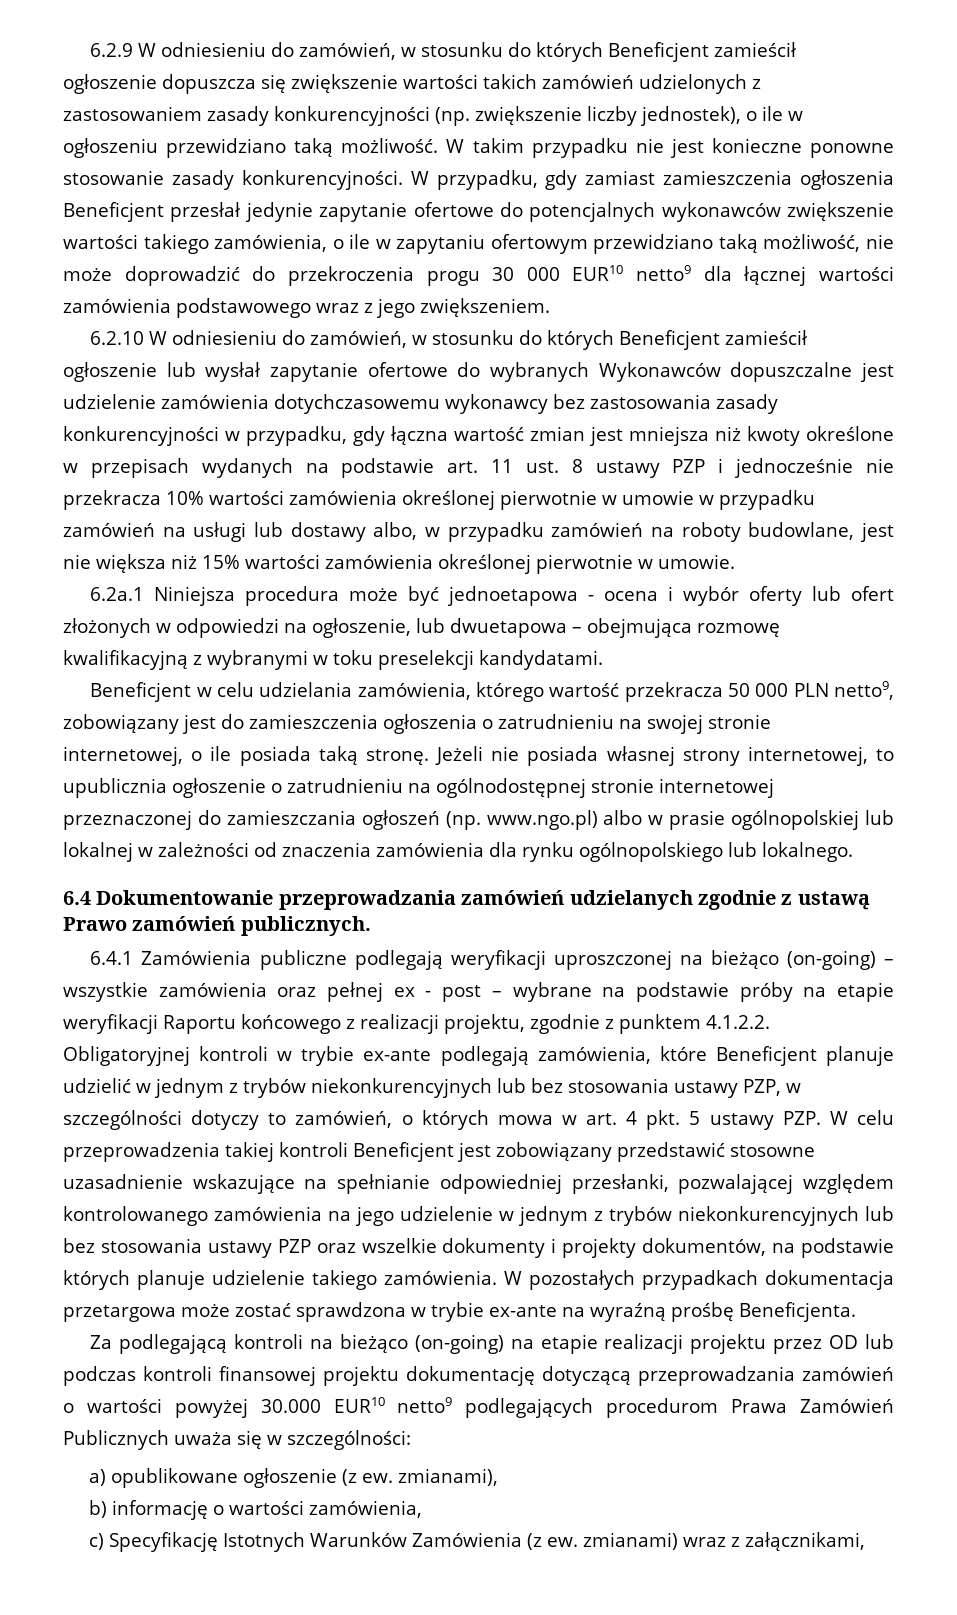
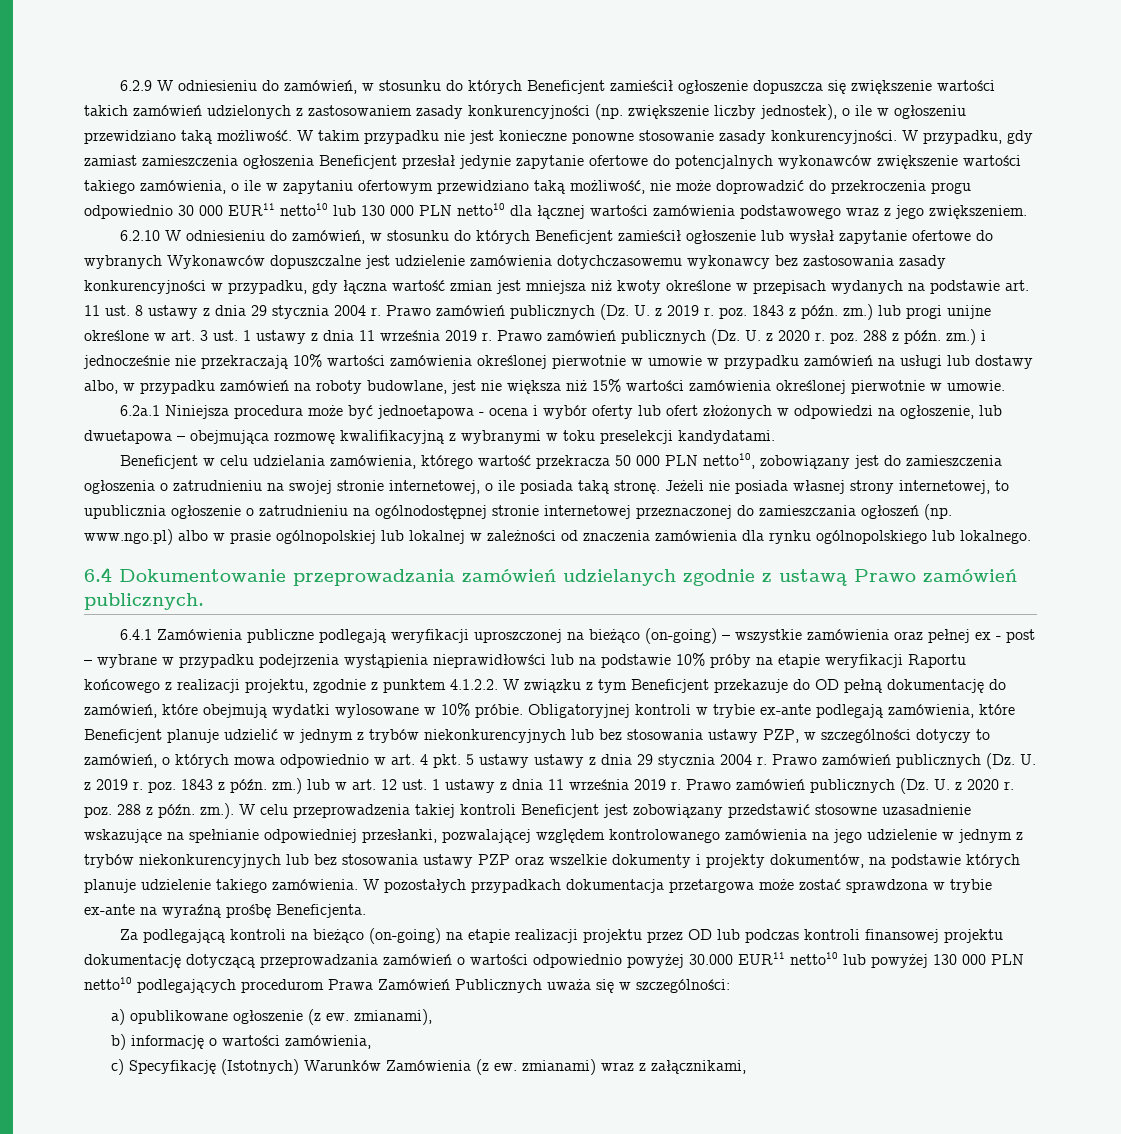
(480, 278) none -> [84,205,173,219] odpowiednio
[572,265,692,281] EUR10 netto9 -> [228,203,505,216] EUR11 netto10 lub 130 000 PLN netto10
[672,459,706,473] PZP -> [203,304,991,320] [84,329,976,345] z dnia 29 stycznia 2004 r. Prawo zamówień publicznych (Dz. U. z 2019 r. poz. 1843 z późn. zm.) lub progi unijne określone w art. 3 ust. 1 ustawy z dnia 11 września 2019 r. Prawo zamówień publicznych (Dz. U. z 2020 r. poz. 288 z późn. zm.)
[63,490,161,510] przekracza -> [201,355,289,369] przekraczają
[834,681,895,700] netto9, -> [702,453,755,469] netto10,
[602,982,729,1002] na podstawie -> [162,653,705,668] w przypadku podejrzenia wystąpienia nieprawidłowści lub na podstawie 10%
(770, 1022) none -> [503,679,1006,693] [84,703,523,718] W związku z tym Beneficjent przekazuje do OD pełną dokumentację do zamówień, które obejmują wydatki wylosowane w 10% próbie.
(553, 1120) none -> [280,754,369,768] odpowiednio
[782,1111,821,1125] PZP. -> [534,753,1036,769] [84,778,1014,794] [84,803,234,819] ustawy z dnia 29 stycznia 2004 r. Prawo zamówień publicznych (Dz. U. z 2019 r. poz. 1843 z późn. zm.) lub w art. 12 ust. 1 ustawy z dnia 11 września 2019 r. Prawo zamówień publicznych (Dz. U. z 2020 r. poz. 288 z późn. zm.).
(162, 1405) none -> [533,954,622,968] odpowiednio
[333,1397,453,1413] EUR10 netto9 -> [738,952,1024,968] [84,977,132,990] EUR11 netto10 lub powyżej 130 000 PLN netto10
[222,1532,305,1552] Istotnych -> [221,1059,300,1075] (Istotnych)

